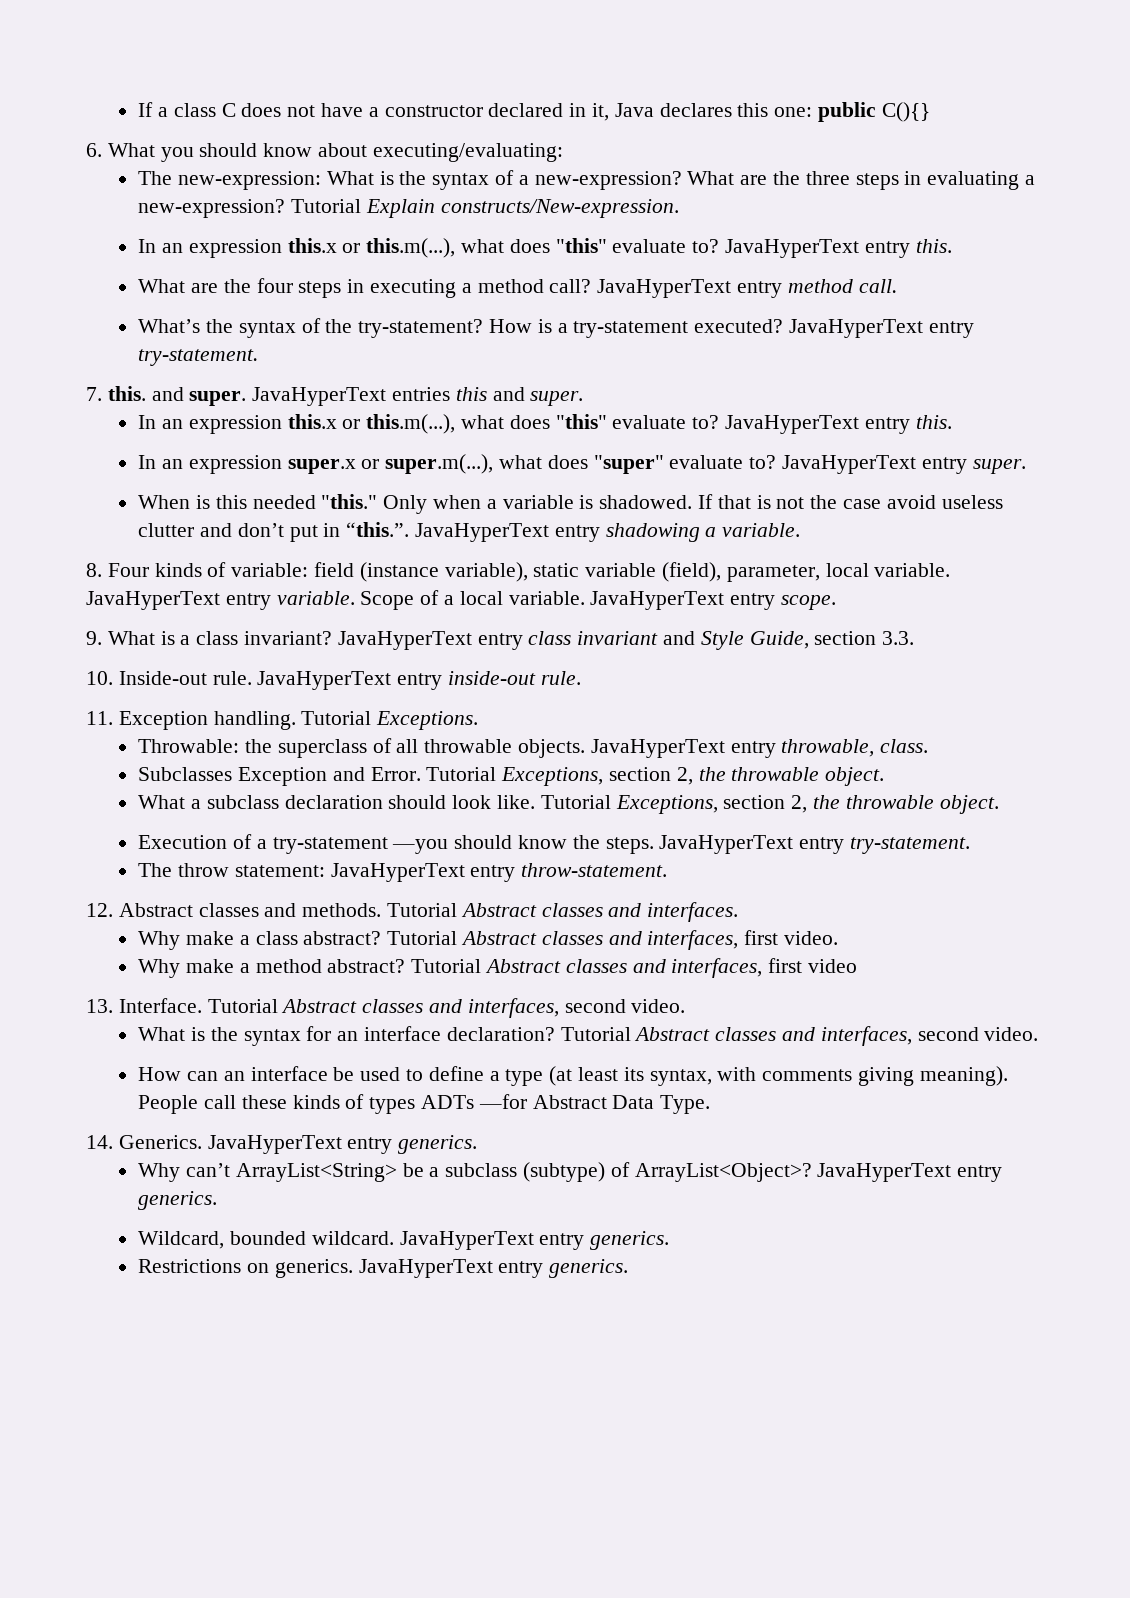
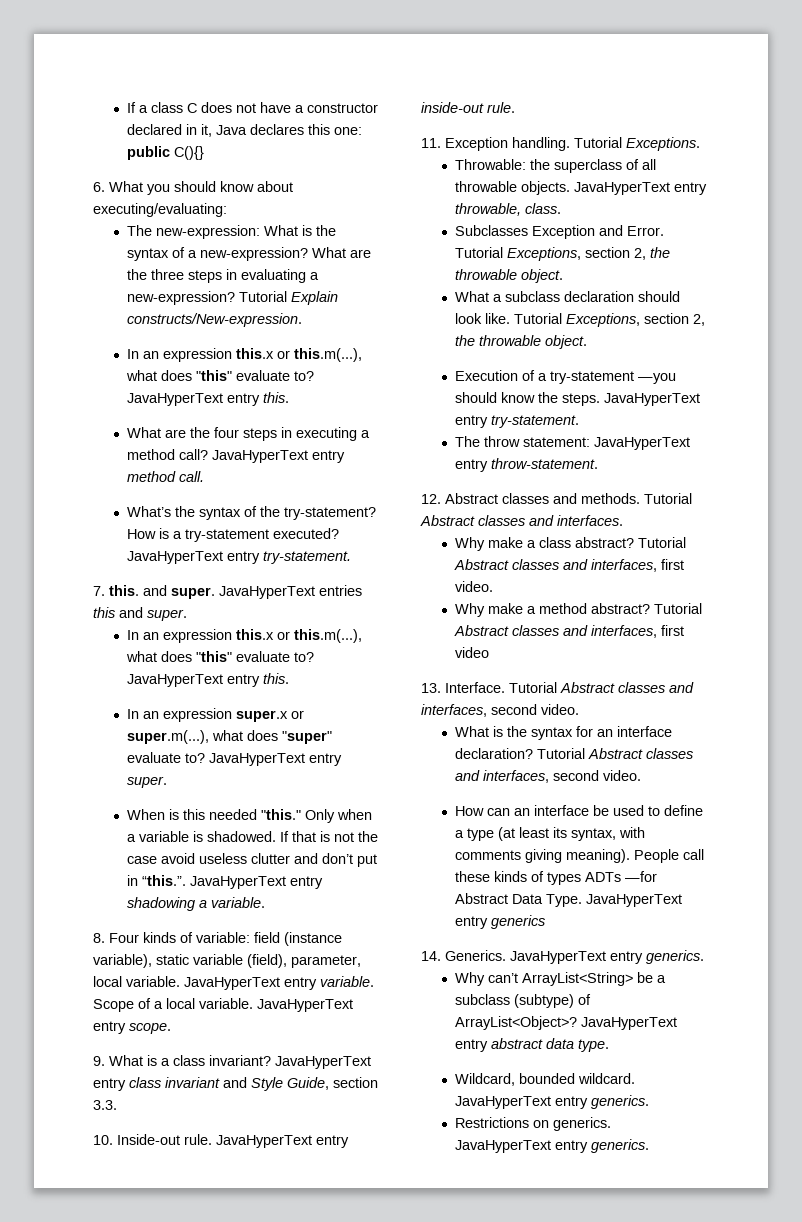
(711, 1104) none -> [586,894,683,907] [455,915,546,929] JavaHyperText entry generics
[138,1191,218,1210] generics. -> [491,1038,610,1052] abstract data type.

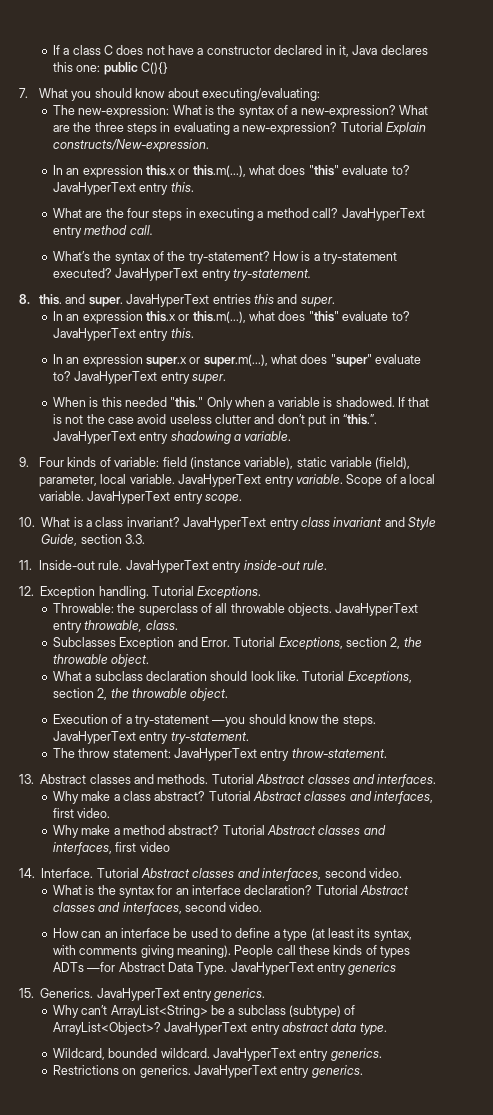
[93,182,105,192] 6. -> [19,88,28,98] 7.
[93,586,105,596] 7. -> [19,294,30,304] 8.
[93,933,105,943] 8. -> [19,457,29,467] 9.
[93,1056,105,1066] 9. -> [19,517,35,527] 10.
[93,1135,113,1145] 10. -> [19,560,32,570] 11.
[421,138,441,148] 11. -> [19,586,34,596] 12.
[421,494,441,504] 12. -> [19,774,34,784] 13.
[421,683,441,693] 13. -> [19,868,35,878] 14.
[421,951,441,961] 14. -> [19,988,34,998] 15.

